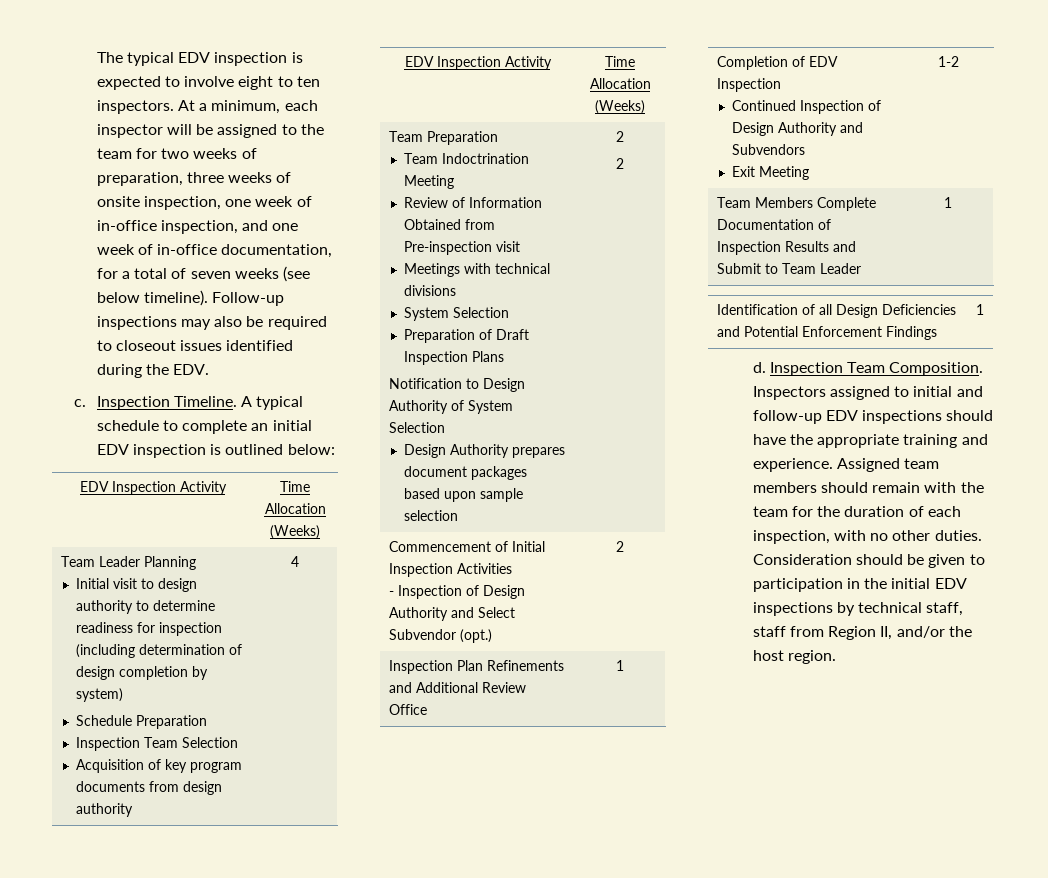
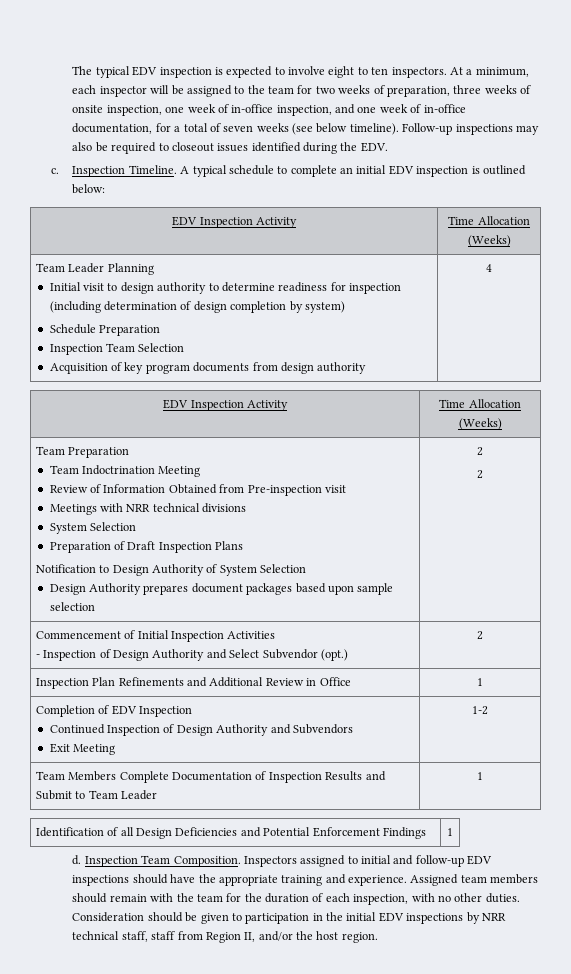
(491, 268) none -> [126,504,151,512] NRR
(526, 687) none -> [306,678,317,686] in
(855, 609) none -> [481,913,506,921] NRR

